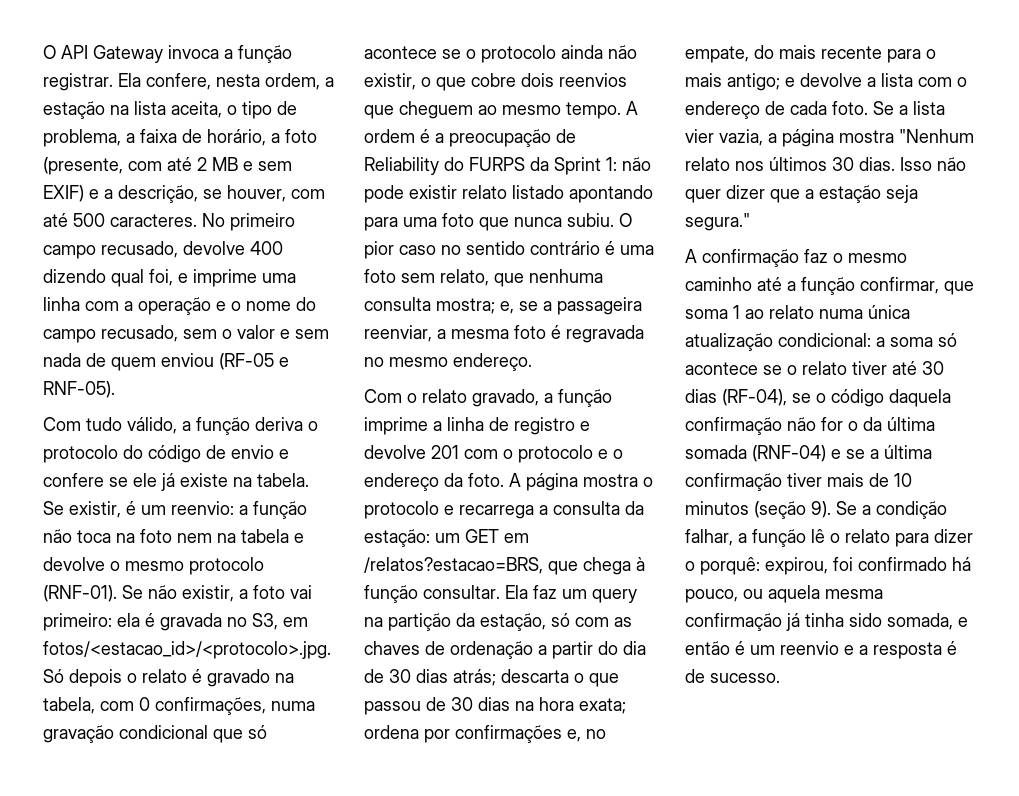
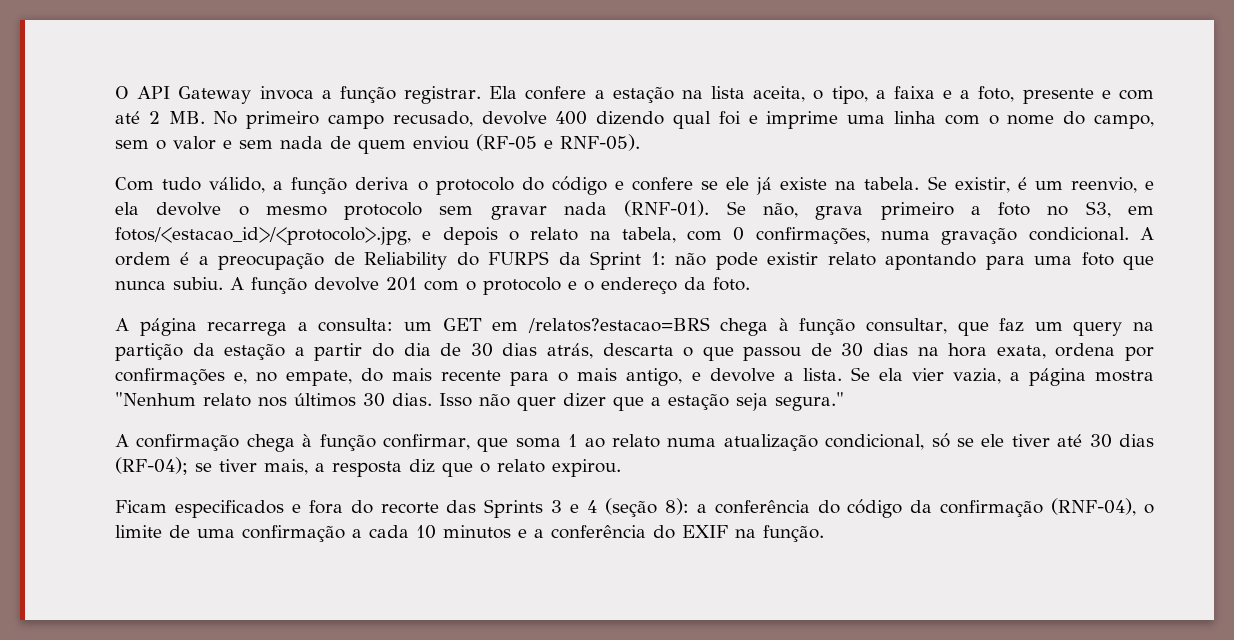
[146,73,320,90] confere, nesta ordem, -> [525,86,587,100] confere
[242,101,297,119] [43,129,317,147] [43,157,292,175] [43,185,325,203] [43,213,197,227] tipo de problema, a faixa de horário, a foto (presente, com até 2 MB e sem EXIF) e a descrição, se houver, com até 500 caracteres. -> [831,86,1155,104] [115,111,205,124] tipo, a faixa e a foto, presente e com até 2 MB.
[149,269,173,286] foi, -> [718,111,741,125] foi
[124,297,226,315] a operação e -> (980, 119) none
[43,325,178,343] campo recusado, -> [1093,114,1154,129] campo,
[206,445,274,459] de envio -> (607, 185) none
[171,501,307,519] [43,529,304,543] [43,557,264,575] [43,585,312,602] [43,613,222,631] reenvio: a função não toca na foto nem na tabela e devolve o mesmo protocolo (RNF-01). Se não existir, a foto vai primeiro: ela é gravada -> [1070,177,1155,193] [115,200,1031,220] reenvio, e ela devolve o mesmo protocolo sem gravar nada (RNF-01). Se não, grava primeiro a foto
[43,641,331,659] [43,669,64,683] fotos/<estacao_id>/<protocolo>.jpg. Só -> [115,227,432,245] fotos/<estacao_id>/<protocolo>.jpg, e
[192,669,270,687] é gravado -> (579, 234) none
[119,725,267,743] [364,45,637,63] [364,73,627,91] [364,101,621,119] condicional que só acontece se o protocolo ainda não existir, o que cobre dois reenvios que cheguem ao mesmo tempo. -> [1028,227,1129,241] condicional.
[512,185,564,199] listado -> (876, 259) none
[619,213,632,227] [364,241,654,259] [364,269,603,287] [364,297,642,315] [364,325,644,343] [364,353,532,371] [364,389,612,407] [364,417,590,435] O pior caso no sentido contrário é uma foto sem relato, que nenhuma consulta mostra; e, se a passageira reenviar, a mesma foto é regravada no mesmo endereço. // Com o relato gravado, a função imprime a linha de registro e -> [230,277,307,294] A função
(504, 480) none -> (750, 284) //
[583,474,653,487] [364,501,644,519] [364,529,430,547] mostra o protocolo e recarrega a consulta da estação: -> [207,318,394,336] recarrega a consulta:
[364,557,645,575] [364,585,528,603] /relatos?estacao=BRS, que chega à função consultar. Ela -> [527,317,989,336] /relatos?estacao=BRS chega à função consultar, que
[480,613,632,631] [364,641,533,659] estação, só com as chaves de ordenação -> [224,344,286,360] estação
[453,669,496,686] atrás; -> [546,343,593,359] atrás,
[579,698,626,714] exata; -> [996,345,1046,359] exata,
[727,73,780,91] antigo; -> [626,368,683,386] antigo,
[881,73,967,87] [685,101,945,119] lista com o endereço de cada foto. Se a lista -> [802,367,903,381] lista. Se ela
[804,249,907,263] [685,277,796,291] faz o mesmo caminho até a -> [246,434,313,452] chega à
[868,305,910,319] [685,333,957,351] [685,361,944,375] [685,389,951,407] [685,417,935,435] [685,445,932,462] [685,473,912,491] [685,501,947,519] [685,529,973,547] [685,557,971,575] [685,585,883,603] [685,613,968,631] [685,641,957,659] [685,669,780,683] única atualização condicional: a soma só acontece se o relato tiver até 30 dias (RF-04), se o código daquela confirmação não for o da última somada (RNF-04) e se a última confirmação tiver mais de 10 minutos (seção 9). Se a condição falhar, a função lê o relato para dizer o porquê: expirou, foi confirmado há pouco, ou aquela mesma confirmação já tinha sido somada, e então é um reenvio e a resposta é de sucesso. -> [723,433,1155,451] [115,457,621,477] [115,498,1154,518] [115,525,824,542] atualização condicional, só se ele tiver até 30 dias (RF-04); se tiver mais, a resposta diz que o relato expirou. // Ficam especificados e fora do recorte das Sprints 3 e 4 (seção 8): a conferência do código da confirmação (RNF-04), o limite de uma confirmação a cada 10 minutos e a conferência do EXIF na função.

